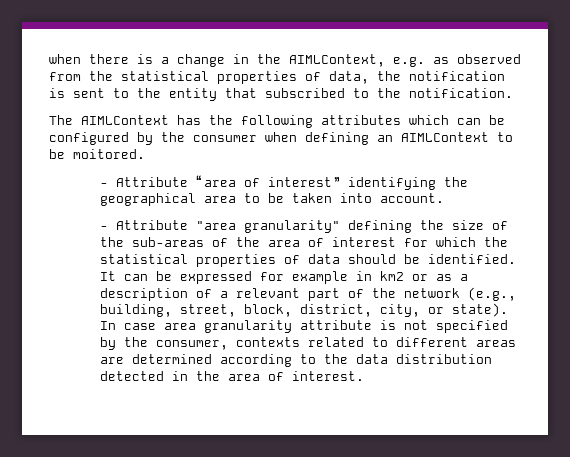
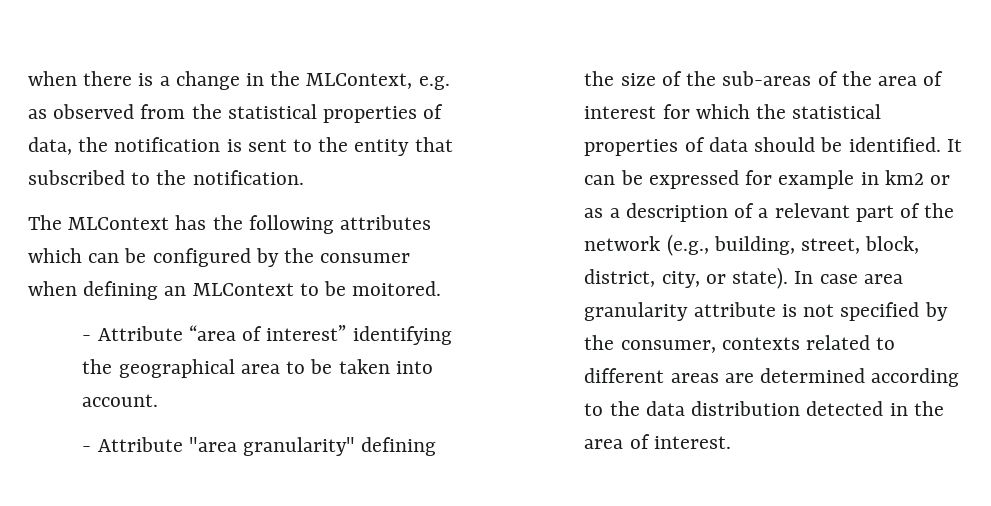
[289,54,385,67] AIMLContext, -> [306,73,413,89] MLContext,
[81,115,169,125] AIMLContext -> [68,217,170,230] MLContext
[401,132,489,142] AIMLContext -> [192,283,294,296] MLContext

